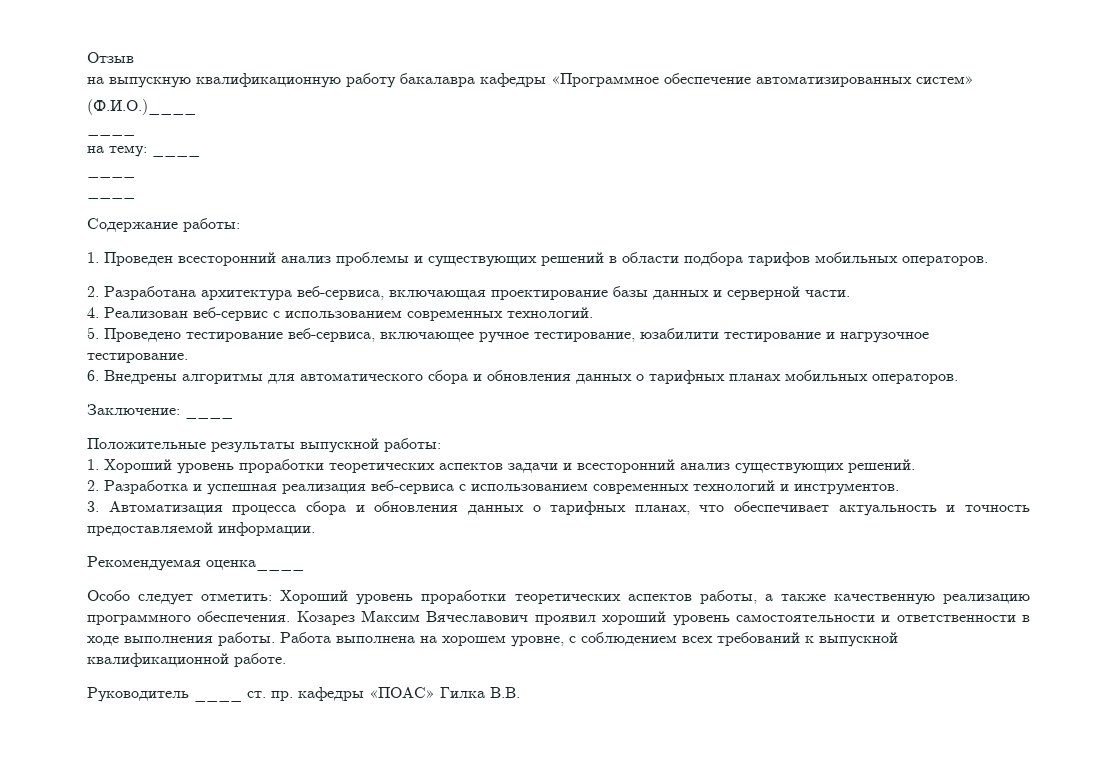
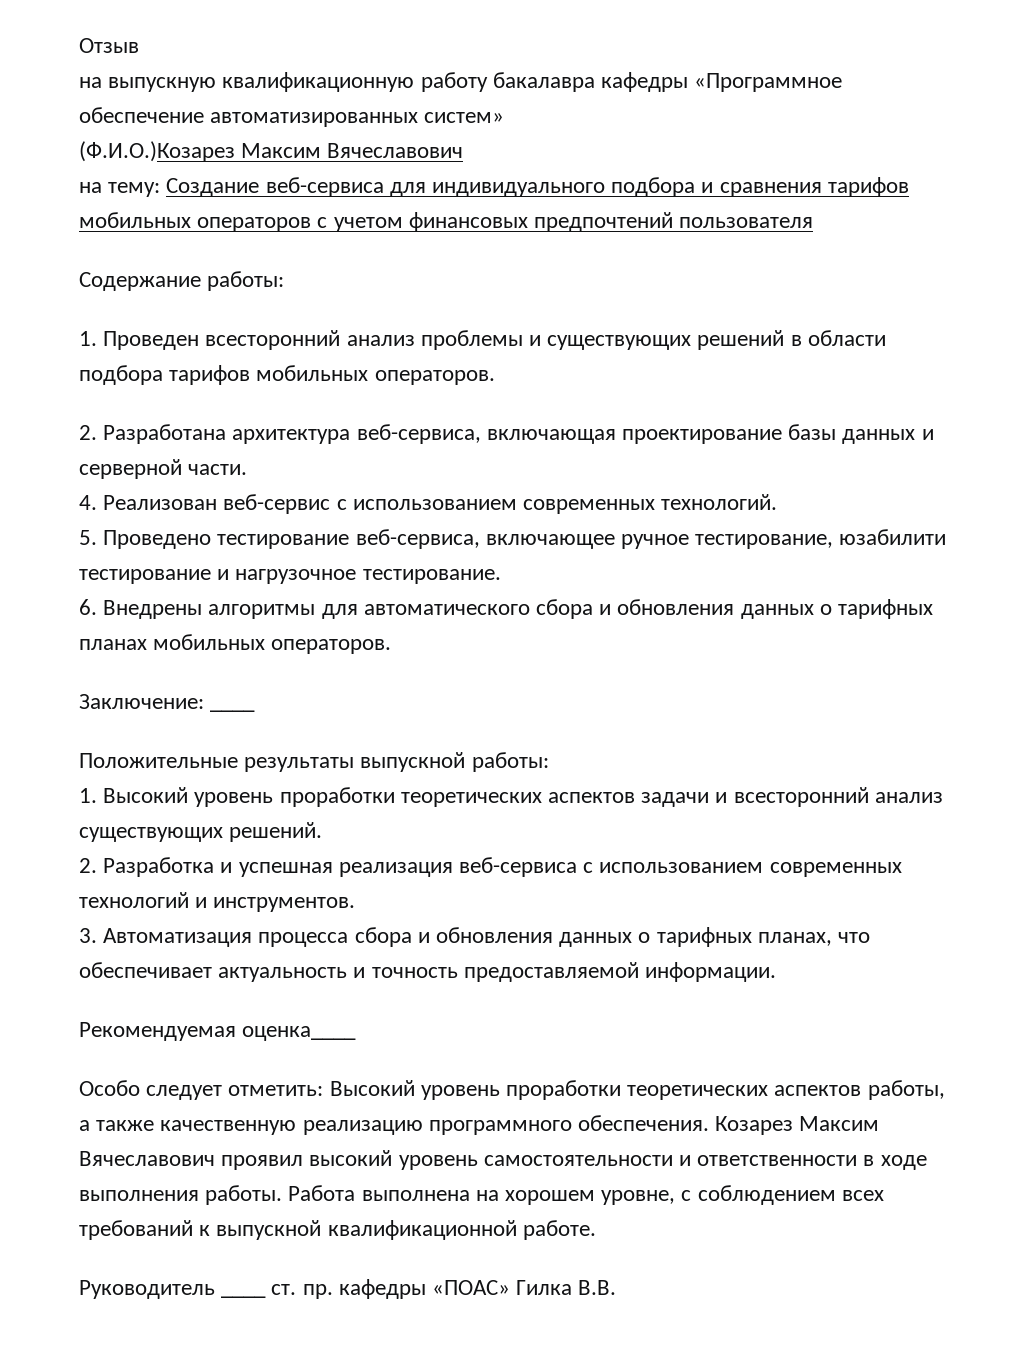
[87,99,196,115] [87,132,135,136] (Ф.И.О.)____ // ____ -> [79,141,464,162] (Ф.И.О.)Козарез Максим Вячеславович
[152,153,200,157] [87,174,135,178] [87,195,135,199] ____ // ____ // ____ -> [166,177,909,197] [79,212,814,232] Создание веб-сервиса для индивидуального подбора и сравнения тарифов мобильных операторов с учетом финансовых предпочтений пользователя
[104,459,172,473] Хороший -> [103,787,189,803] Высокий
[280,590,349,604] Хороший -> [329,1080,415,1096] Высокий
[602,611,667,625] хороший -> [309,1150,393,1166] высокий

